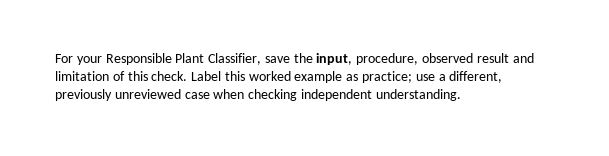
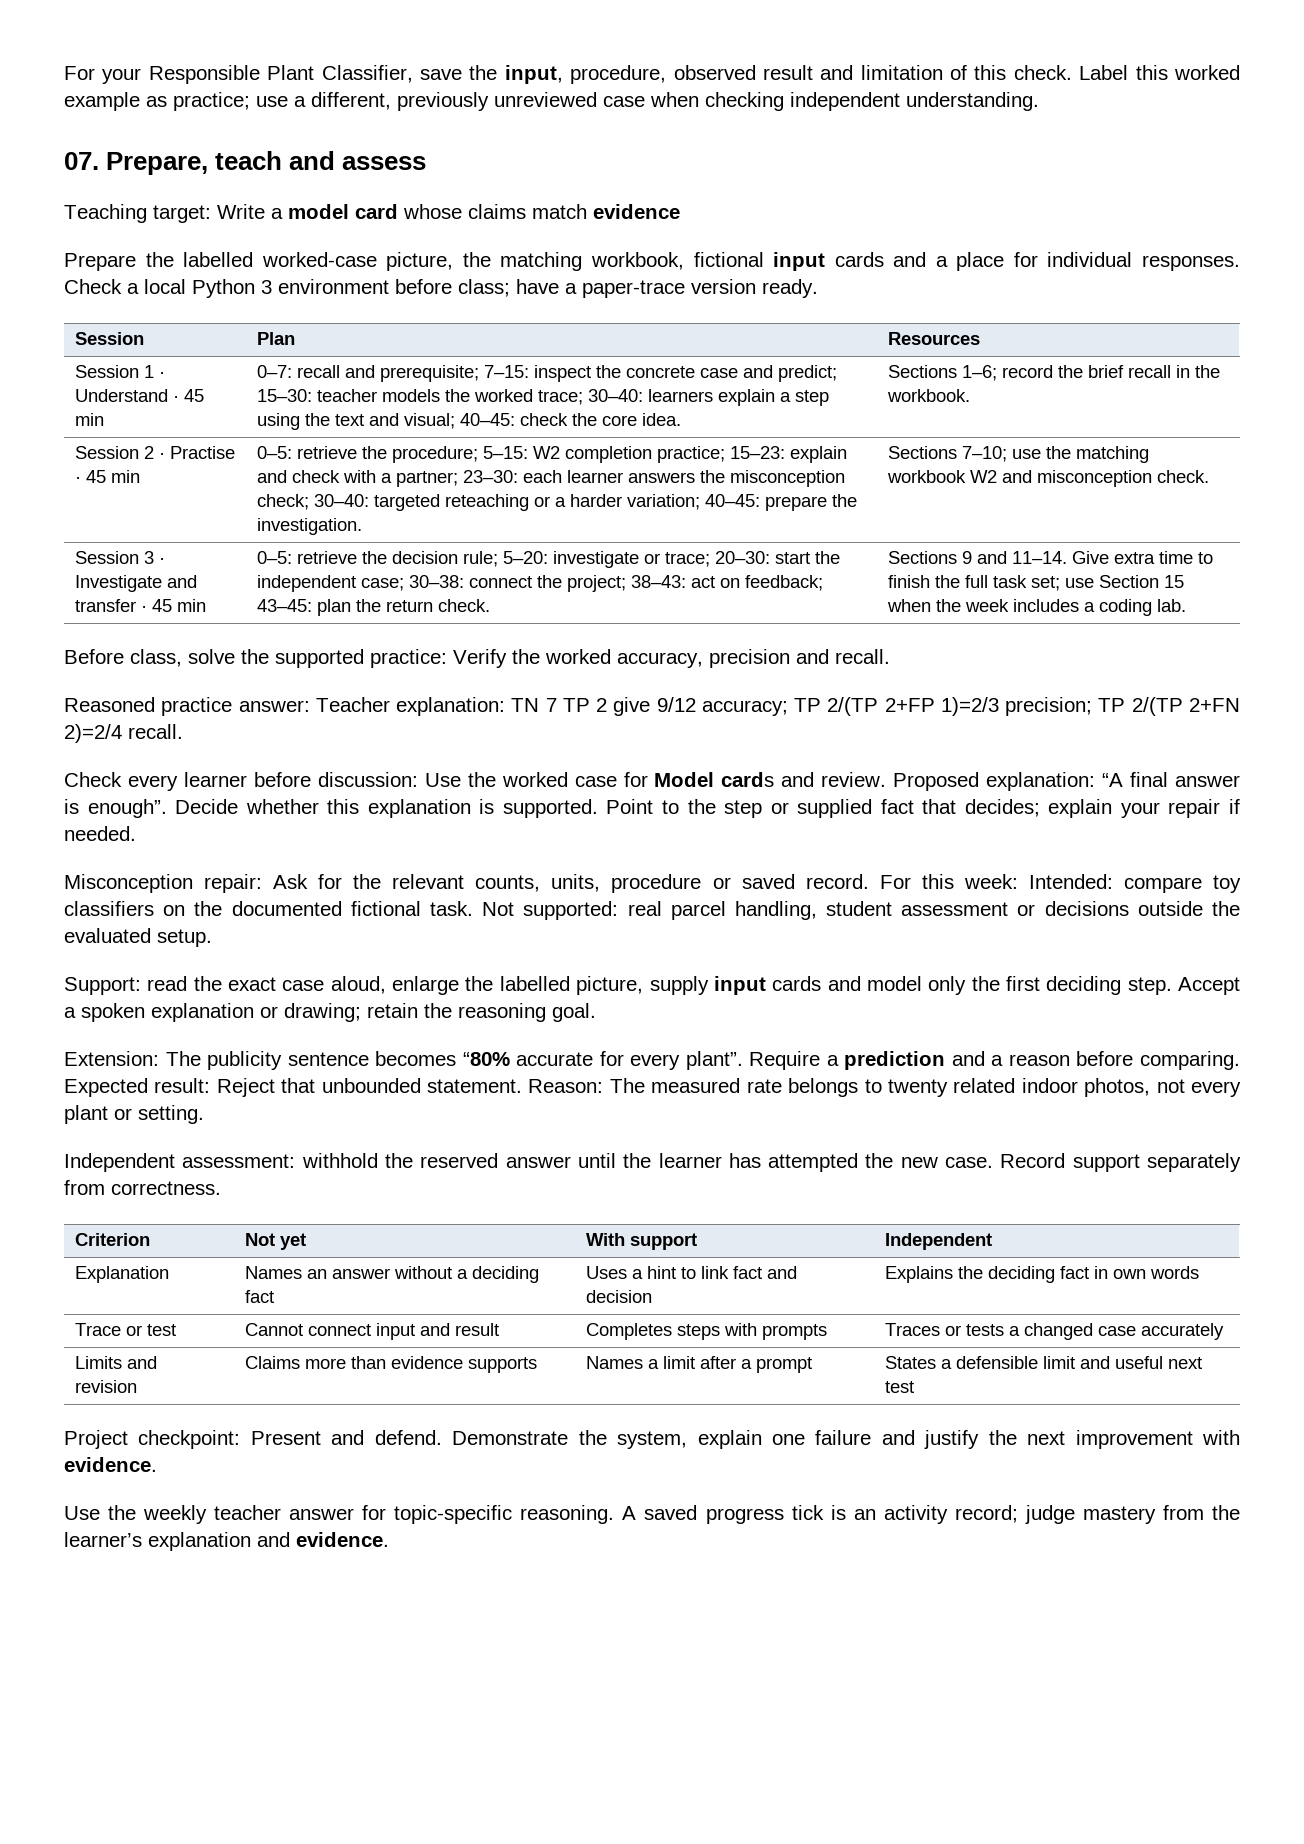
(461, 95) none -> [64,151,427,175] [64,204,680,223] [64,252,1240,271] [64,279,818,298] [75,332,145,345] [257,332,296,345] [888,332,981,345] [75,365,166,378] [75,389,205,402] [75,413,105,426] [257,365,838,382] [257,389,830,406] [257,413,682,430] [888,365,1221,381] [887,389,971,402] [75,446,236,459] [75,470,141,483] [257,446,848,463] [257,470,846,487] [257,494,858,511] [257,518,363,535] [888,446,1150,463] [887,470,1210,487] [75,551,166,564] [75,575,198,592] [75,599,207,612] [257,551,841,568] [257,575,824,592] [257,599,491,616] [888,551,1214,564] [888,575,1185,591] [887,599,1187,616] [64,649,890,668] [64,697,1241,716] [64,724,183,743] [64,772,1240,791] [64,799,1240,818] [64,826,136,841] [64,874,1241,893] [64,901,1240,920] [64,928,212,947] [64,976,1240,995] [64,1003,596,1022] [64,1051,1240,1070] [64,1078,1241,1097] [64,1105,204,1124] [64,1153,1241,1172] [64,1180,221,1195] [75,1233,151,1246] [245,1233,307,1250] [586,1233,698,1250] [885,1233,993,1250] [75,1266,170,1283] [245,1266,540,1283] [245,1290,275,1303] [586,1266,798,1279] [586,1290,653,1303] [885,1266,1200,1283] [75,1323,177,1336] [245,1323,500,1340] [586,1323,828,1340] [885,1323,1225,1340] [75,1356,158,1369] [75,1380,138,1393] [245,1356,538,1373] [586,1356,813,1373] [885,1356,1203,1369] [885,1381,915,1393] [64,1430,1240,1449] [64,1457,157,1472] [64,1505,1240,1524] [64,1532,389,1551] // 07. Prepare, teach and assess // Teaching target: Write a model card whose claims match evidence // Prepare the labelled worked-case picture, the matching workbook, fictional input cards and a place for individual responses. Check a local Python 3 environment before class; have a paper-trace version ready. // Session | Plan | Resources // Session 1 · Understand · 45 min | 0–7: recall and prerequisite; 7–15: inspect the concrete case and predict; 15–30: teacher models the worked trace; 30–40: learners explain a step using the text and visual; 40–45: check the core idea. | Sections 1–6; record the brief recall in the workbook. // Session 2 · Practise · 45 min | 0–5: retrieve the procedure; 5–15: W2 completion practice; 15–23: explain and check with a partner; 23–30: each learner answers the misconception check; 30–40: targeted reteaching or a harder variation; 40–45: prepare the investigation. | Sections 7–10; use the matching workbook W2 and misconception check. // Session 3 · Investigate and transfer · 45 min | 0–5: retrieve the decision rule; 5–20: investigate or trace; 20–30: start the independent case; 30–38: connect the project; 38–43: act on feedback; 43–45: plan the return check. | Sections 9 and 11–14. Give extra time to finish the full task set; use Section 15 when the week includes a coding lab. // Before class, solve the supported practice: Verify the worked accuracy, precision and recall. // Reasoned practice answer: Teacher explanation: TN 7 TP 2 give 9/12 accuracy; TP 2/(TP 2+FP 1)=2/3 precision; TP 2/(TP 2+FN 2)=2/4 recall. // Check every learner before discussion: Use the worked case for Model cards and review. Proposed explanation: “A final answer is enough”. Decide whether this explanation is supported. Point to the step or supplied fact that decides; explain your repair if needed. // Misconception repair: Ask for the relevant counts, units, procedure or saved record. For this week: Intended: compare toy classifiers on the documented fictional task. Not supported: real parcel handling, student assessment or decisions outside the evaluated setup. // Support: read the exact case aloud, enlarge the labelled picture, supply input cards and model only the first deciding step. Accept a spoken explanation or drawing; retain the reasoning goal. // Extension: The publicity sentence becomes “80% accurate for every plant”. Require a prediction and a reason before comparing. Expected result: Reject that unbounded statement. Reason: The measured rate belongs to twenty related indoor photos, not every plant or setting. // Independent assessment: withhold the reserved answer until the learner has attempted the new case. Record support separately from correctness. // Criterion | Not yet | With support | Independent // Explanation | Names an answer without a deciding fact | Uses a hint to link fact and decision | Explains the deciding fact in own words // Trace or test | Cannot connect input and result | Completes steps with prompts | Traces or tests a changed case accurately // Limits and revision | Claims more than evidence supports | Names a limit after a prompt | States a defensible limit and useful next test // Project checkpoint: Present and defend. Demonstrate the system, explain one failure and justify the next improvement with evidence. // Use the weekly teacher answer for topic-specific reasoning. A saved progress tick is an activity record; judge mastery from the learner’s explanation and evidence.

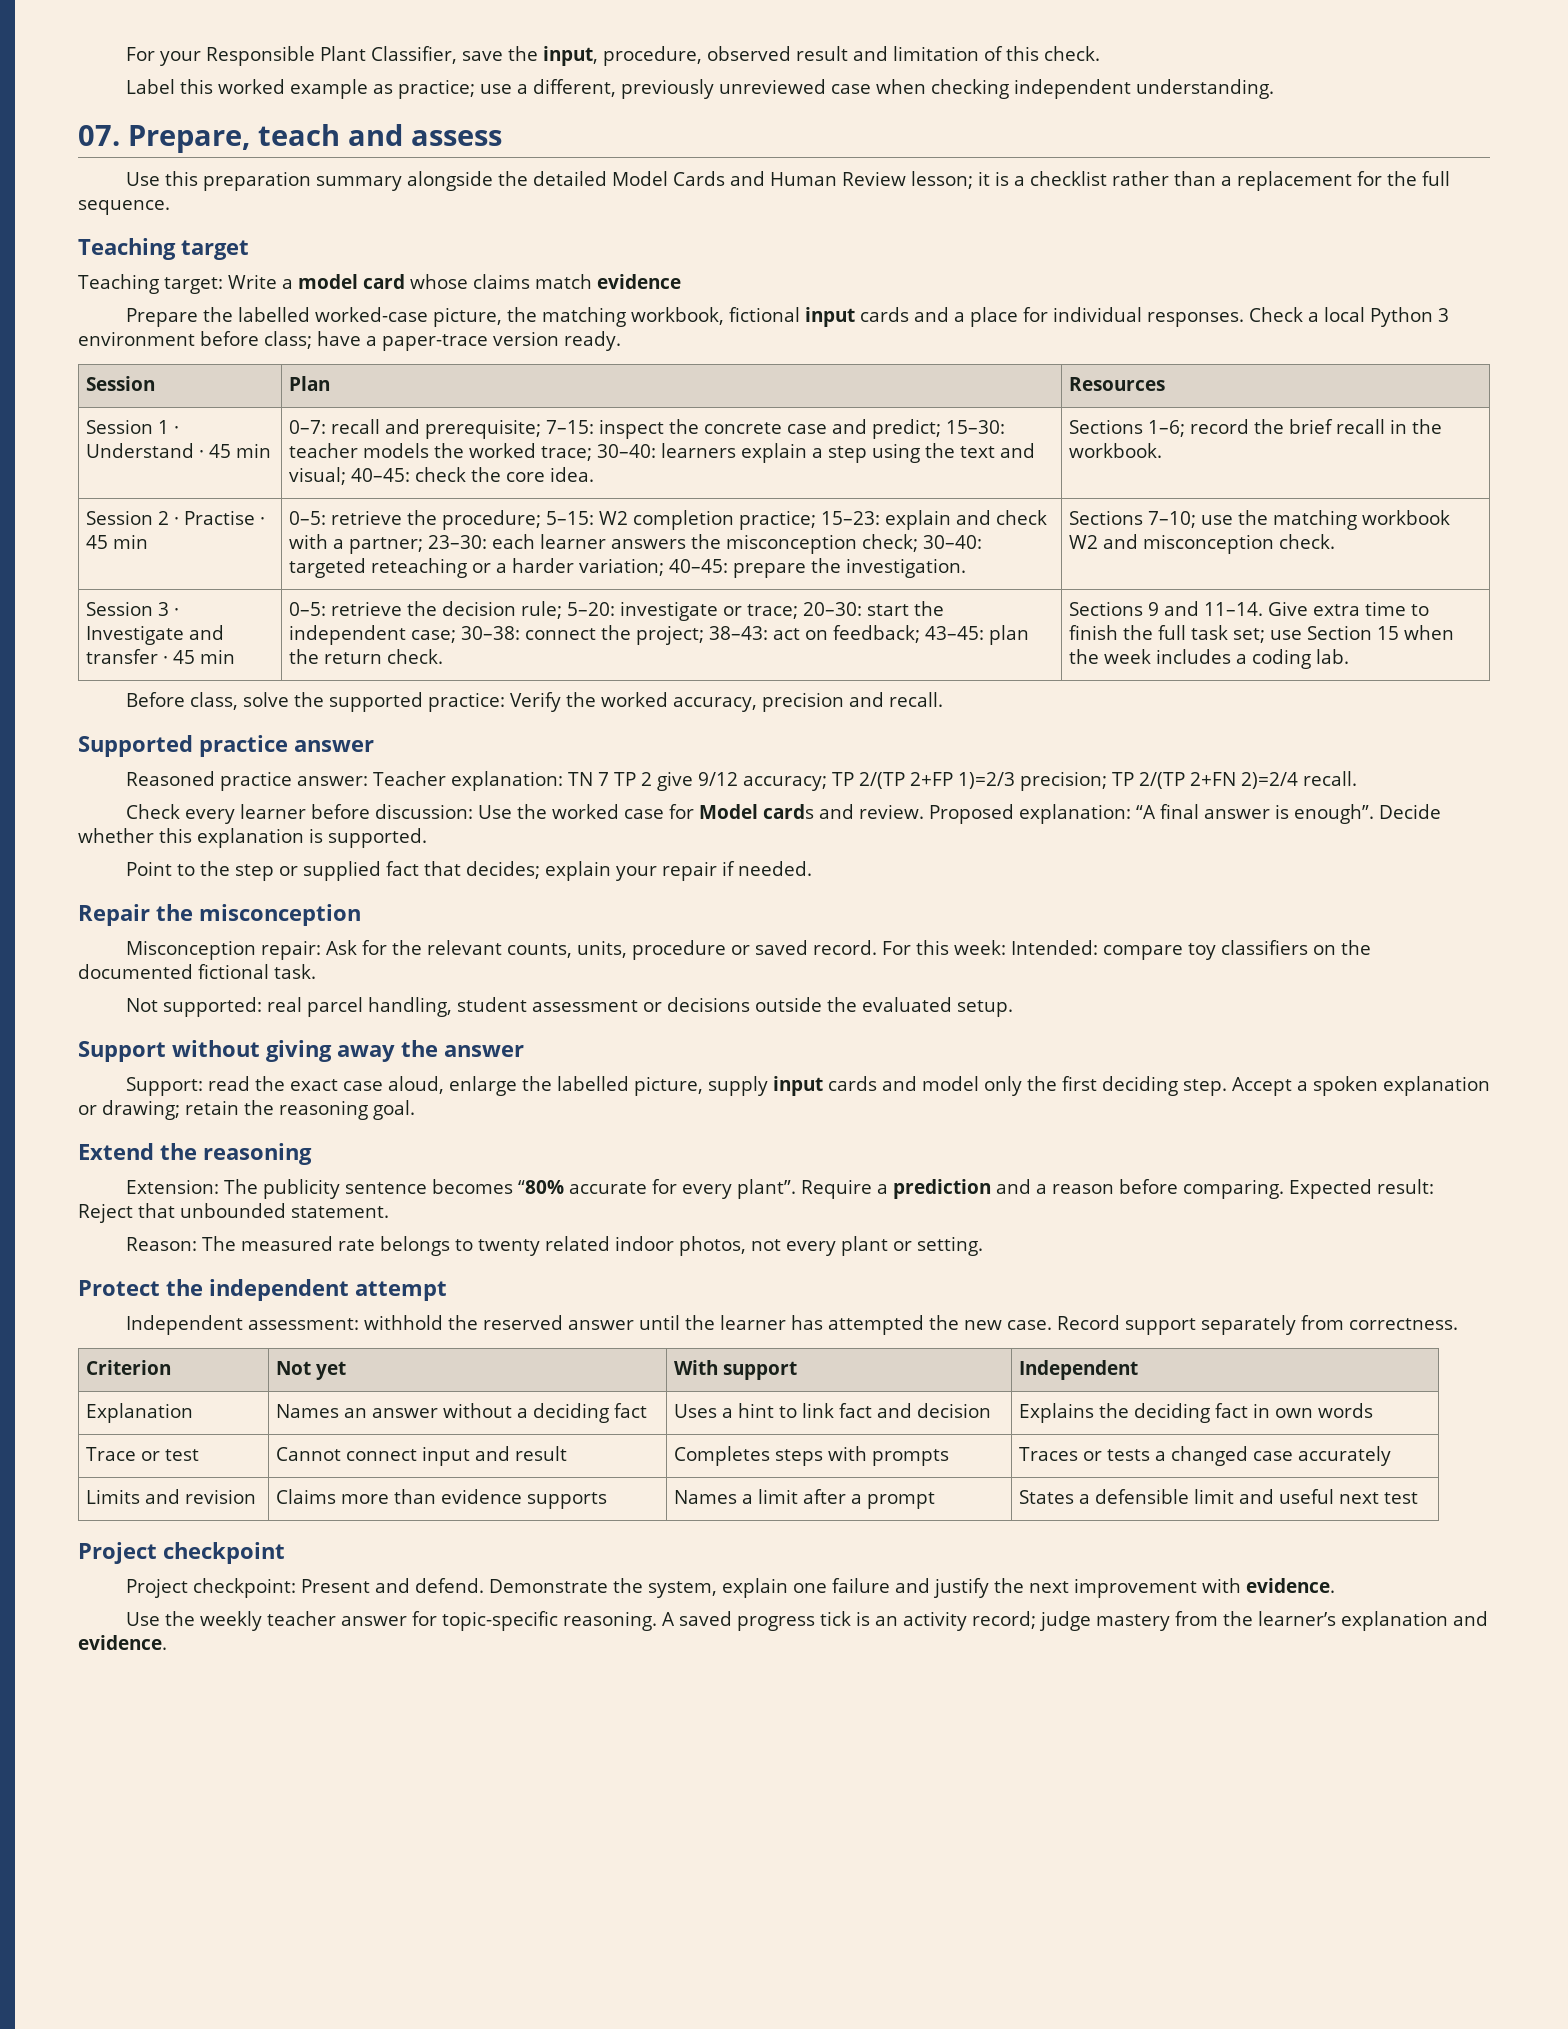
(1072, 72) none -> (1100, 53) //
(427, 163) none -> [125,171,1450,191] [78,200,170,215] [78,238,249,260] // Use this preparation summary alongside the detailed Model Cards and Human Review lesson; it is a checklist rather than a replacement for the full sequence. // Teaching target
(890, 656) none -> [78,735,374,757] // Supported practice answer
(598, 808) none -> (427, 838) //
(136, 833) none -> [78,904,361,926] // Repair the misconception
(473, 908) none -> (316, 971) //
(212, 938) none -> [78,1040,524,1062] // Support without giving away the answer
(596, 1012) none -> [78,1143,312,1165] // Extend the reasoning
(523, 1086) none -> (389, 1212) //
(204, 1114) none -> [78,1279,447,1301] // Protect the independent attempt
(915, 1387) none -> [78,1542,285,1564] // Project checkpoint

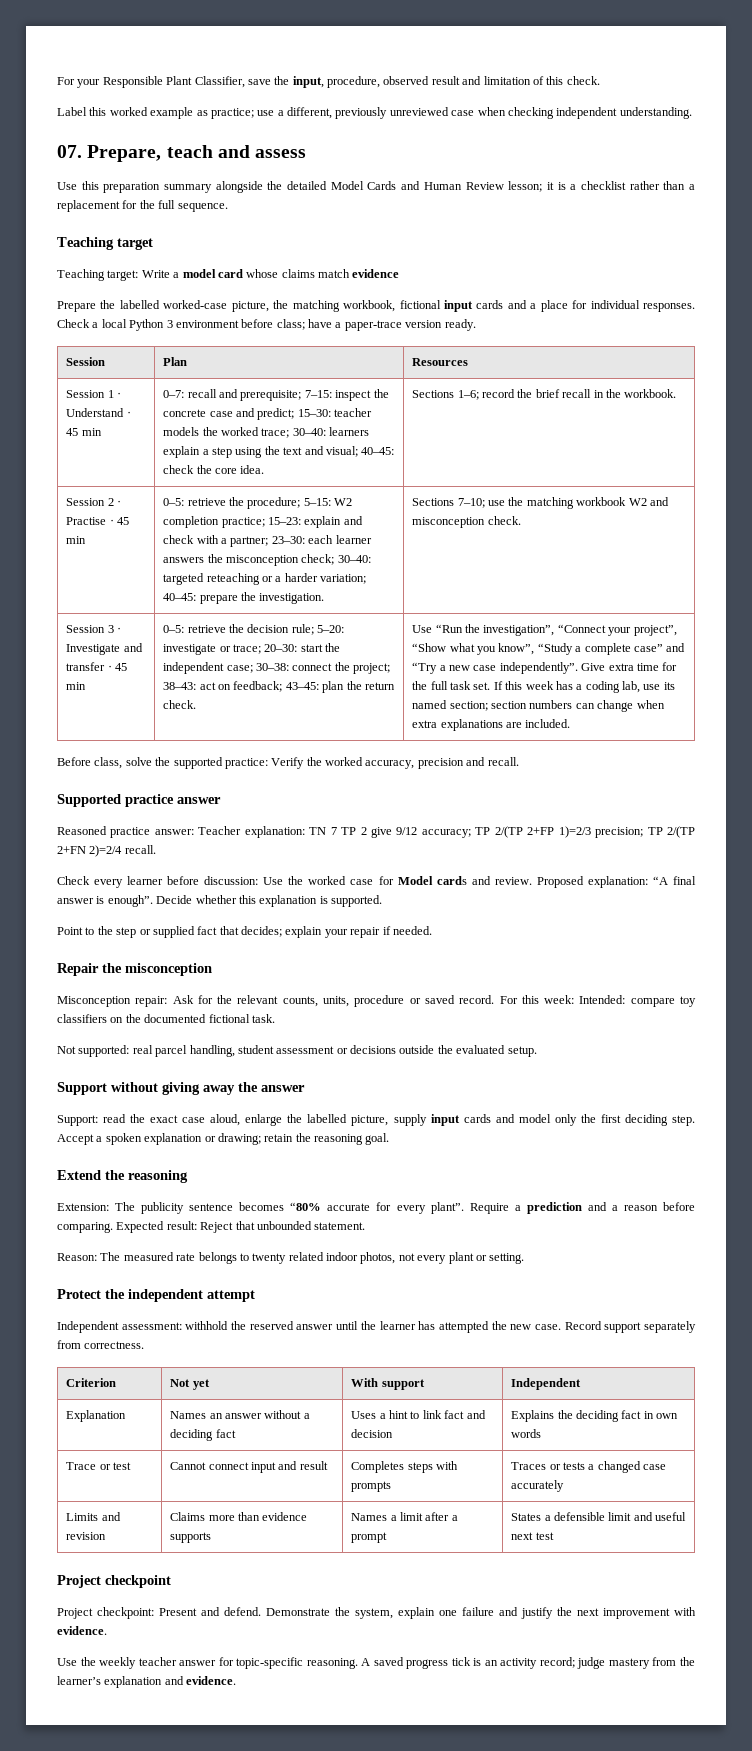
[1069,601,1264,616] Sections 9 and 11–14. -> [412,624,677,636] [412,643,686,655] [412,662,578,674] Use “Run the investigation”, “Connect your project”, “Show what you know”, “Study a complete case” and “Try a new case independently”.
[1411,604,1430,616] [1069,625,1119,640] to finish -> [662,662,678,671] for
[1233,625,1455,643] [1069,649,1350,669] set; use Section 15 when the week includes a coding lab. -> [473,681,675,693] [412,700,665,712] [412,719,571,731] set. If this week has a coding lab, use its named section; section numbers can change when extra explanations are included.

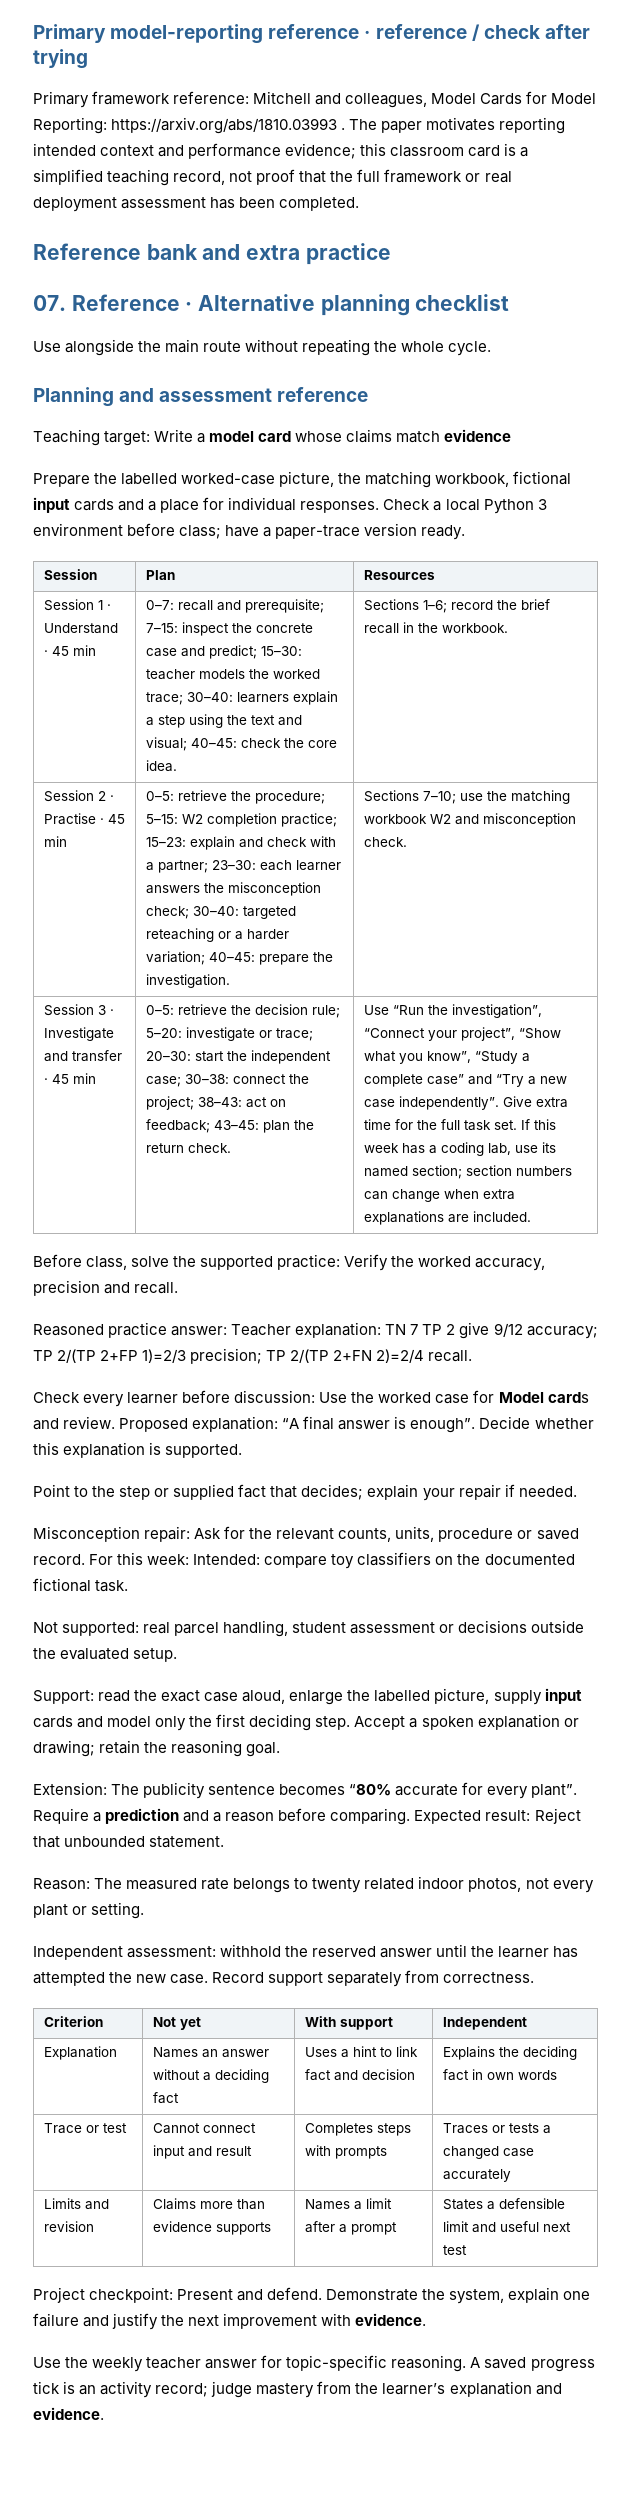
[57,76,600,88] [57,107,692,119] [57,145,307,162] [57,181,696,193] [57,200,228,212] [57,237,153,250] For your Responsible Plant Classifier, save the input, procedure, observed result and limitation of this check. // Label this worked example as practice; use a different, previously unreviewed case when checking independent understanding. // 07. Prepare, teach and assess // Use this preparation summary alongside the detailed Model Cards and Human Review lesson; it is a checklist rather than a replacement for the full sequence. // Teaching target -> [33,24,590,44] [33,49,88,69] [33,91,597,108] [33,117,566,134] [33,143,529,159] [33,169,512,186] [33,197,360,212] [33,243,391,265] [33,294,510,316] [33,339,492,356] [33,387,369,407] Primary model-reporting reference · reference / check after trying // Primary framework reference: Mitchell and colleagues, Model Cards for Model Reporting: https://arxiv.org/abs/1810.03993 . The paper motivates reporting intended context and performance evidence; this classroom card is a simplified teaching record, not proof that the full framework or real deployment assessment has been completed. // Reference bank and extra practice // 07. Reference · Alternative planning checklist // Use alongside the main route without repeating the whole cycle. // Planning and assessment reference
[57,794,221,807] // Supported practice answer -> (179, 1288) none
[57,963,212,976] // Repair the misconception -> (577, 1491) none
[57,1082,305,1095] // Support without giving away the answer -> (178, 1655) none
[57,1170,188,1183] // Extend the reasoning -> (281, 1749) none
[57,1289,255,1302] // Protect the independent attempt -> (145, 1910) none
[57,1575,171,1588] // Project checkpoint -> (467, 2250) none

